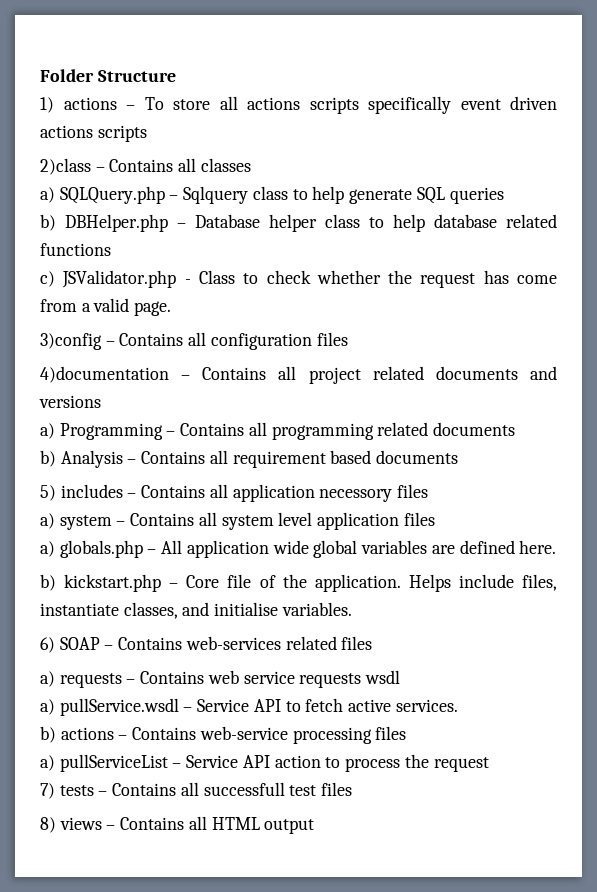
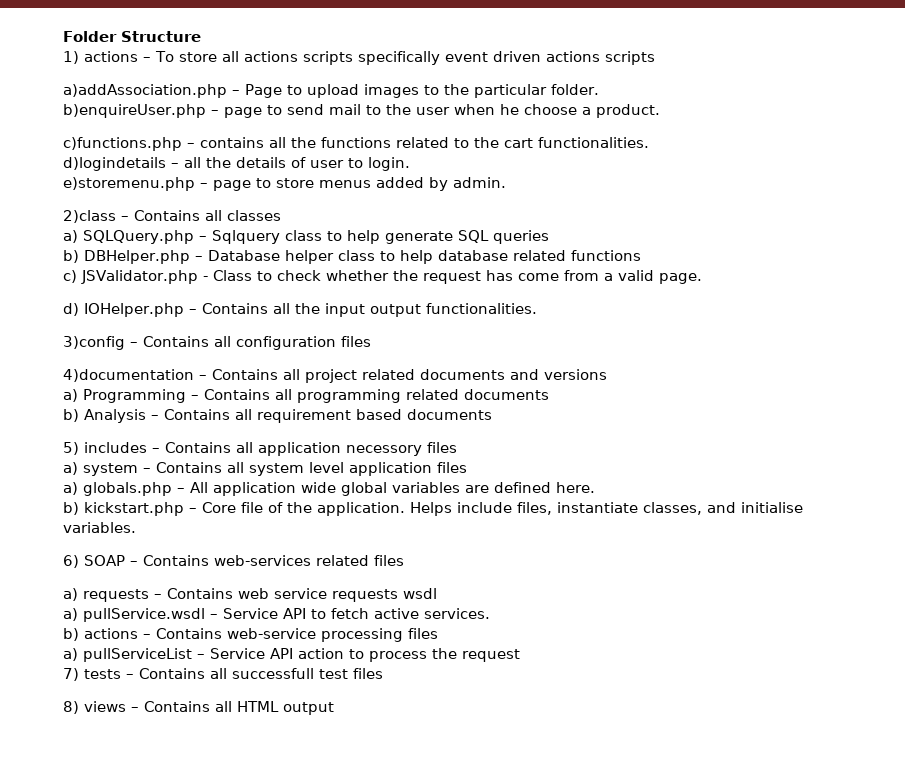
(147, 133) none -> [63,84,599,98] [63,104,660,118] [63,137,649,151] [63,157,410,171] [63,177,506,191] // a)addAssociation.php – Page to upload images to the particular folder. // b)enquireUser.php – page to send mail to the user when he choose a product. // c)functions.php – contains all the functions related to the cart functionalities. // d)logindetails – all the details of user to login. // e)storemenu.php – page to store menus added by admin.
(172, 308) none -> [63,303,537,317] // d) IOHelper.php – Contains all the input output functionalities.

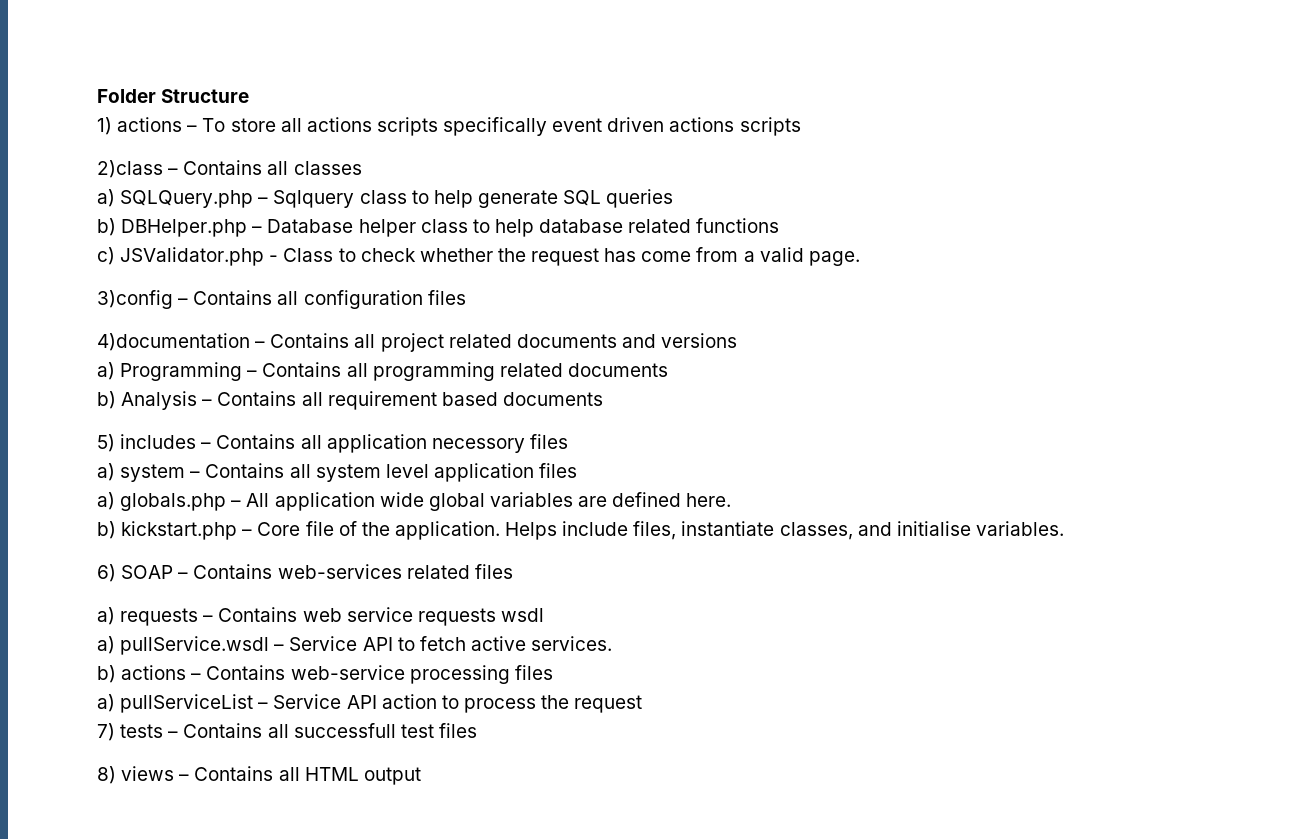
[63,84,599,98] [63,104,660,118] [63,137,649,151] [63,157,410,171] [63,177,506,191] // a)addAssociation.php – Page to upload images to the particular folder. // b)enquireUser.php – page to send mail to the user when he choose a product. // c)functions.php – contains all the functions related to the cart functionalities. // d)logindetails – all the details of user to login. // e)storemenu.php – page to store menus added by admin. -> (801, 126) none
[63,303,537,317] // d) IOHelper.php – Contains all the input output functionalities. -> (860, 258) none

